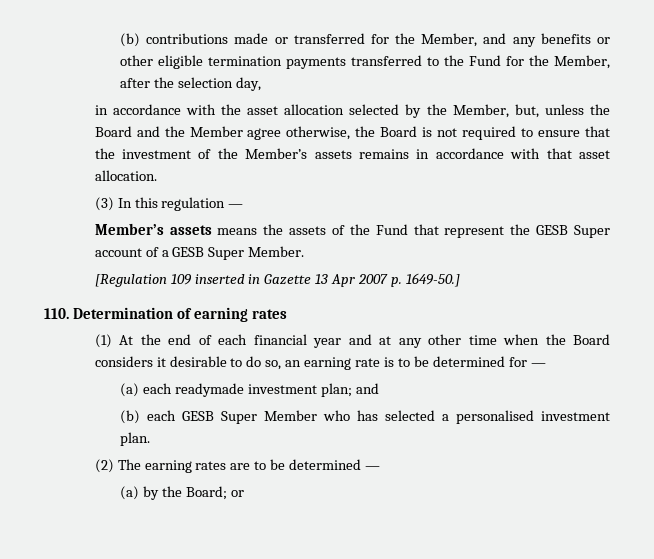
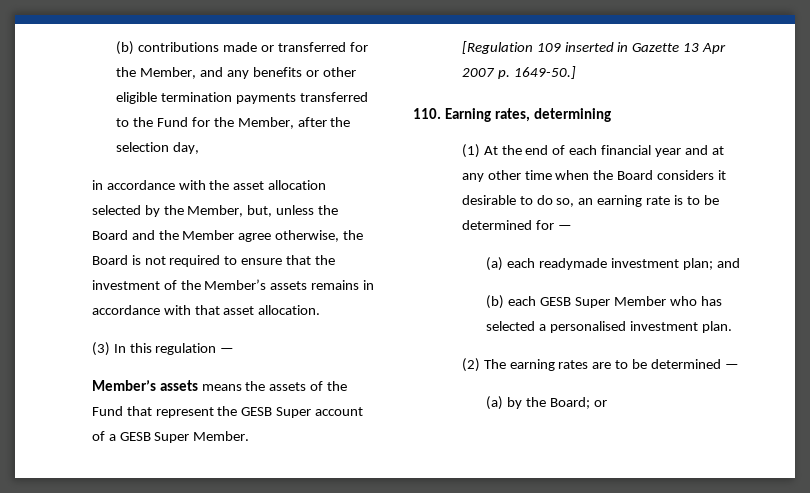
[72,307,287,322] Determination of earning rates -> [444,108,611,122] Earning rates, determining

